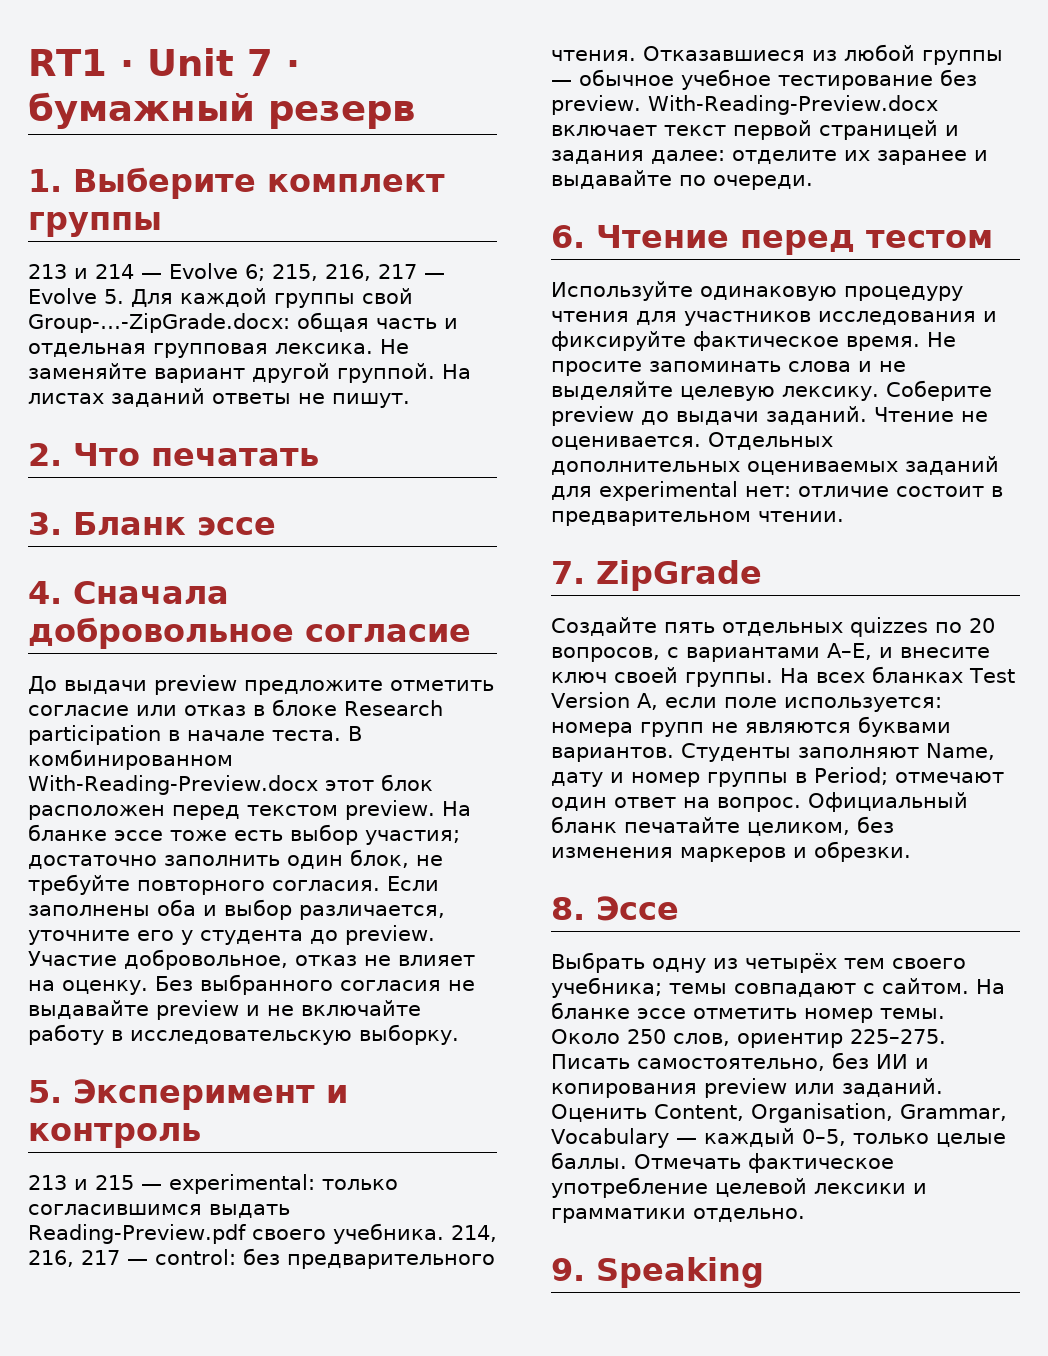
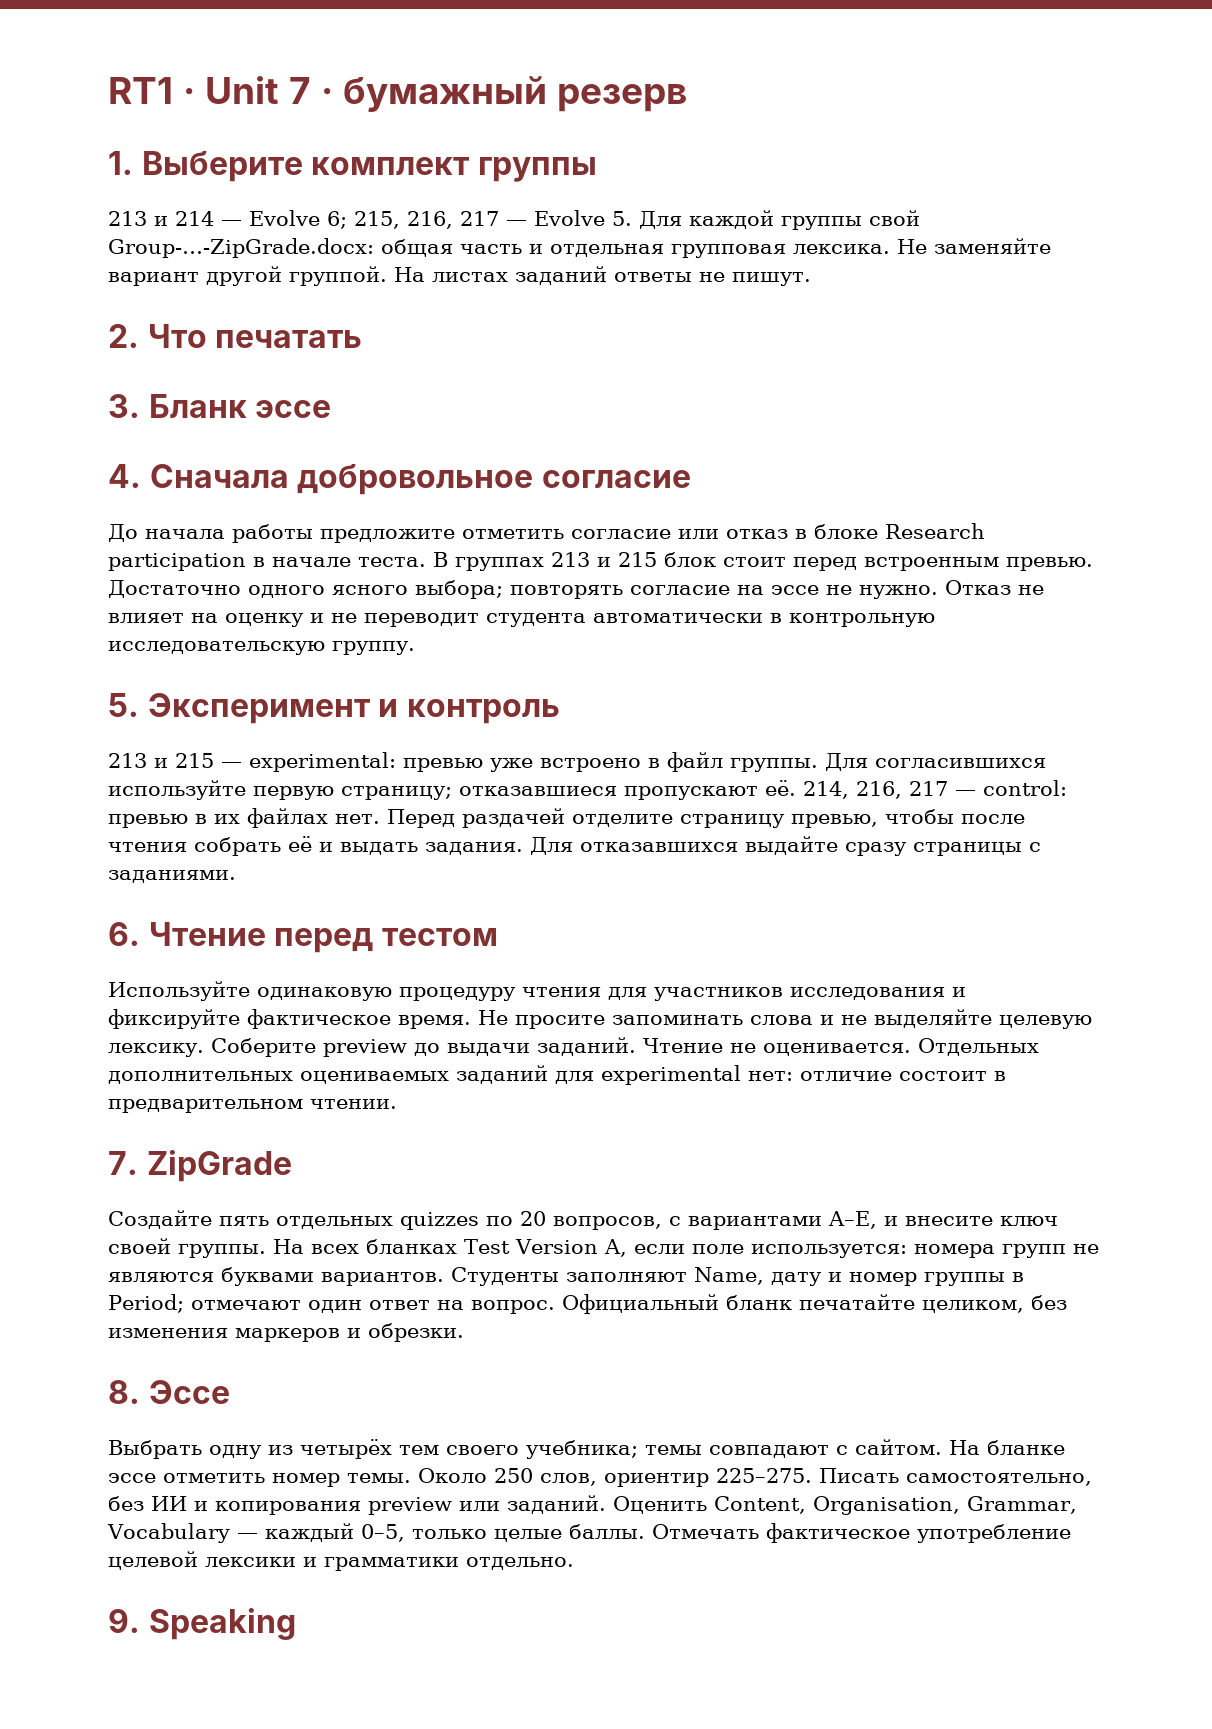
[64,675,237,695] выдачи preview -> [145,524,313,543] начала работы
[28,749,233,770] [28,774,433,795] [28,800,471,820] [28,824,460,845] [28,849,443,869] [28,874,439,895] [28,899,445,920] [28,925,435,945] [28,949,475,970] [28,974,475,995] [28,1000,421,1020] [28,1024,459,1045] комбинированном With-Reading-Preview.docx этот блок расположен перед текстом preview. На бланке эссе тоже есть выбор участия; достаточно заполнить один блок, не требуйте повторного согласия. Если заполнены оба и выбор различается, уточните его у студента до preview. Участие добровольное, отказ не влияет на оценку. Без выбранного согласия не выдавайте preview и не включайте работу в исследовательскую выборку. -> [455,552,1093,571] [108,580,1044,599] [108,613,935,627] [108,641,415,655] группах 213 и 215 блок стоит перед встроенным превью. Достаточно одного ясного выбора; повторять согласие на эссе не нужно. Отказ не влияет на оценку и не переводит студента автоматически в контрольную исследовательскую группу.
[322,1179,398,1190] [28,1204,290,1218] [28,1223,444,1244] только согласившимся выдать Reading-Preview.pdf своего учебника. -> [403,752,1046,772] [108,780,796,800] превью уже встроено в файл группы. Для согласившихся используйте первую страницу; отказавшиеся пропускают её.
[243,1248,495,1269] [551,44,1003,65] [551,69,977,90] [551,95,938,115] [551,120,959,140] [551,150,988,165] [551,170,813,190] без предварительного чтения. Отказавшиеся из любой группы — обычное учебное тестирование без preview. With-Reading-Preview.docx включает текст первой страницей и задания далее: отделите их заранее и выдавайте по очереди. -> [108,808,1025,828] [108,836,1041,856] [108,870,236,883] превью в их файлах нет. Перед раздачей отделите страницу превью, чтобы после чтения собрать её и выдать задания. Для отказавшихся выдайте сразу страницы с заданиями.

